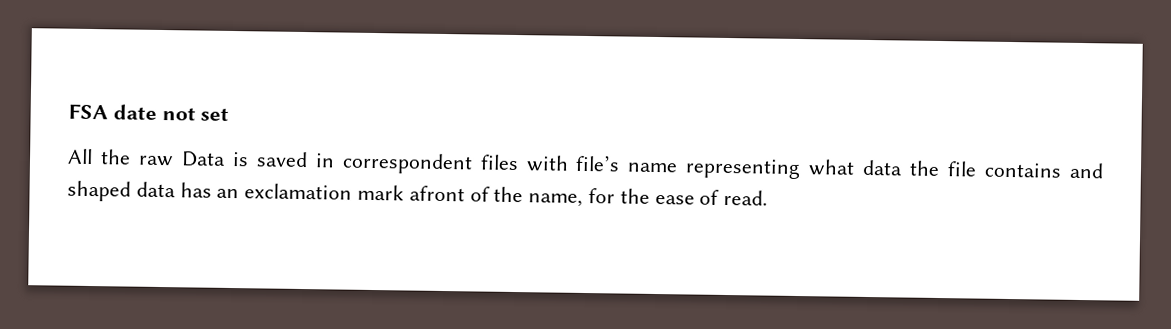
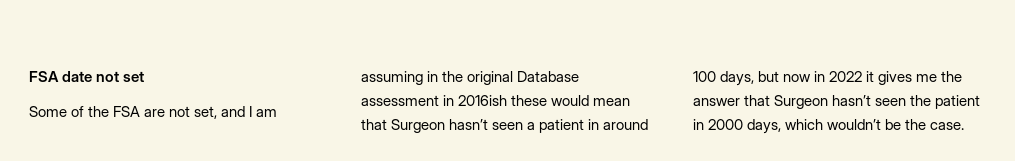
[67,148,1105,180] [67,180,769,207] All the raw Data is saved in correspondent files with file’s name representing what data the file contains and shaped data has an exclamation mark afront of the name, for the ease of read. -> [29,106,278,119] [361,71,580,85] [361,95,631,106] [361,119,649,133] [693,71,963,86] [693,95,981,109] [693,119,965,134] Some of the FSA are not set, and I am assuming in the original Database assessment in 2016ish these would mean that Surgeon hasn’t seen a patient in around 100 days, but now in 2022 it gives me the answer that Surgeon hasn’t seen the patient in 2000 days, which wouldn’t be the case.

